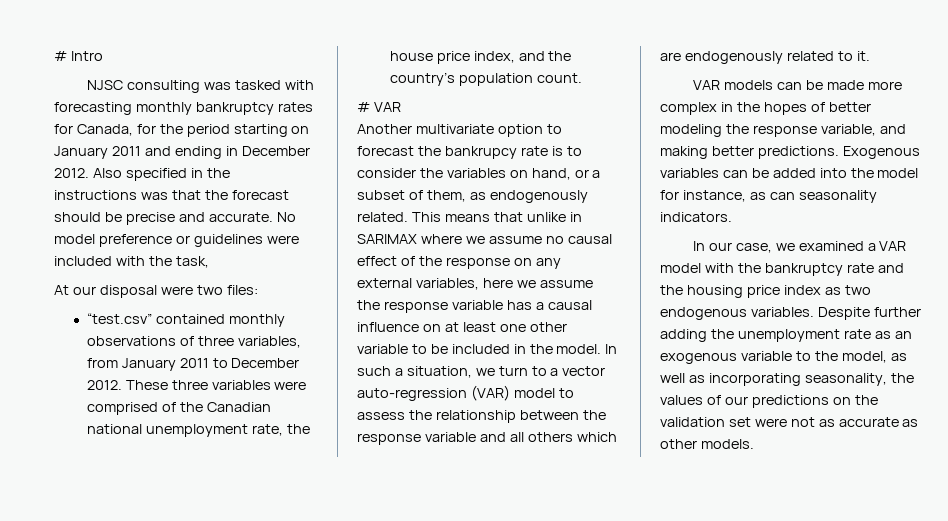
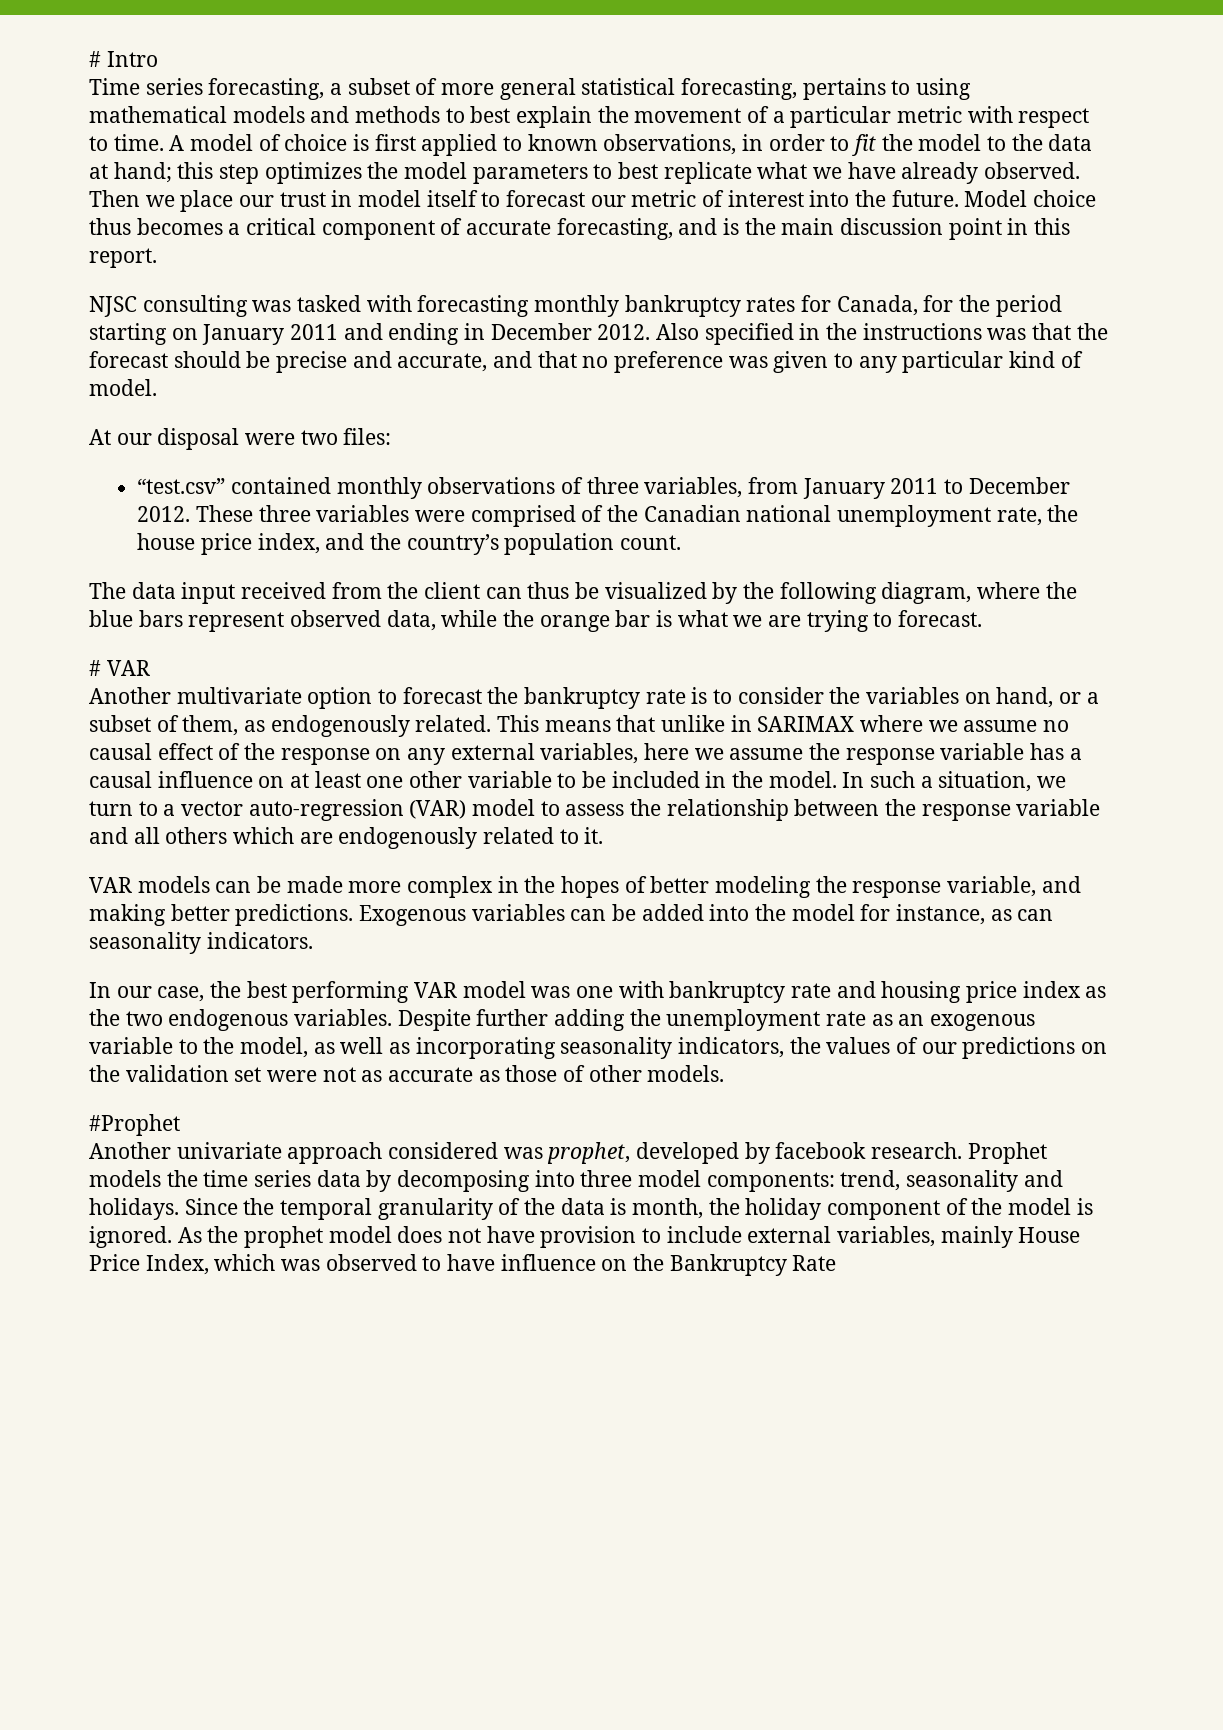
(103, 56) none -> [89,78,972,100] [89,106,1090,128] [89,134,1093,156] [89,162,1081,184] [89,190,1097,212] [89,218,1071,240] [89,248,157,268] // Time series forecasting, a subset of more general statistical forecasting, pertains to using mathematical models and methods to best explain the movement of a particular metric with respect to time. A model of choice is first applied to known observations, in order to fit the model to the data at hand; this step optimizes the model parameters to best replicate what we have already observed. Then we place our trust in model itself to forecast our metric of interest into the future. Model choice thus becomes a critical component of accurate forecasting, and is the main discussion point in this report.
[208,212,296,222] [54,234,299,247] [54,256,209,268] accurate. No model preference or guidelines were included with the task, -> [397,351,1083,373] [89,379,157,396] accurate, and that no preference was given to any particular kind of model.
(582, 78) none -> [89,582,1077,604] [89,610,983,632] // The data input received from the client can thus be visualized by the following diagram, where the blue bars represent observed data, while the orange bar is what we are trying to forecast.
[444,146,517,159] bankrupcy -> [524,687,641,709] bankruptcy
[775,241,907,251] [660,263,761,273] we examined a VAR model with the -> [210,981,664,1003] the best performing VAR model was one with
[660,285,683,295] the -> (876, 989) none
(841, 291) none -> [89,1009,120,1026] the
[804,373,887,386] seasonality, -> [560,1037,785,1059] seasonality indicators,
(919, 423) none -> [505,1065,586,1082] those of
(754, 444) none -> [89,1114,180,1136] [89,1142,1047,1164] [89,1170,1063,1192] [89,1198,1093,1220] [89,1226,1081,1248] [89,1254,837,1276] // #Prophet // Another univariate approach considered was prophet, developed by facebook research. Prophet models the time series data by decomposing into three model components: trend, seasonality and holidays. Since the temporal granularity of the data is month, the holiday component of the model is ignored. As the prophet model does not have provision to include external variables, mainly House Price Index, which was observed to have influence on the Bankruptcy Rate

